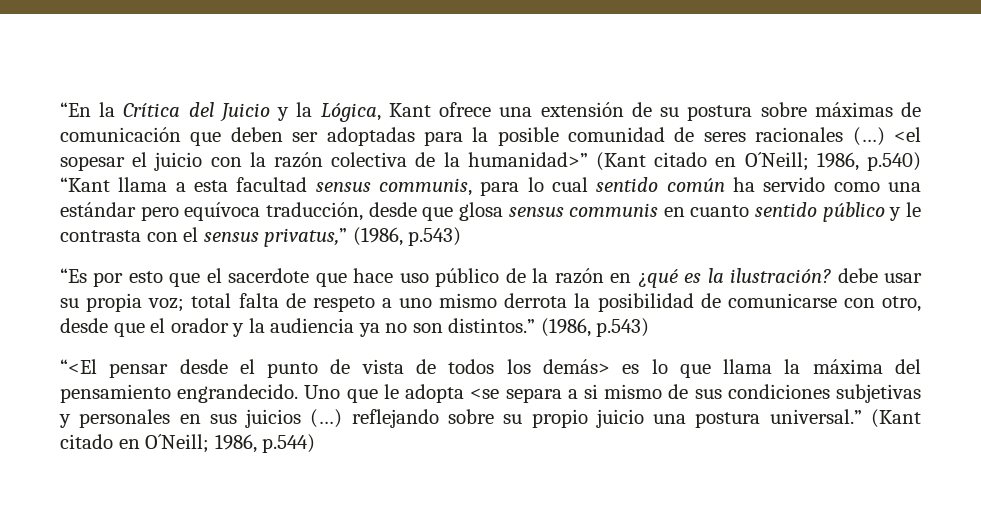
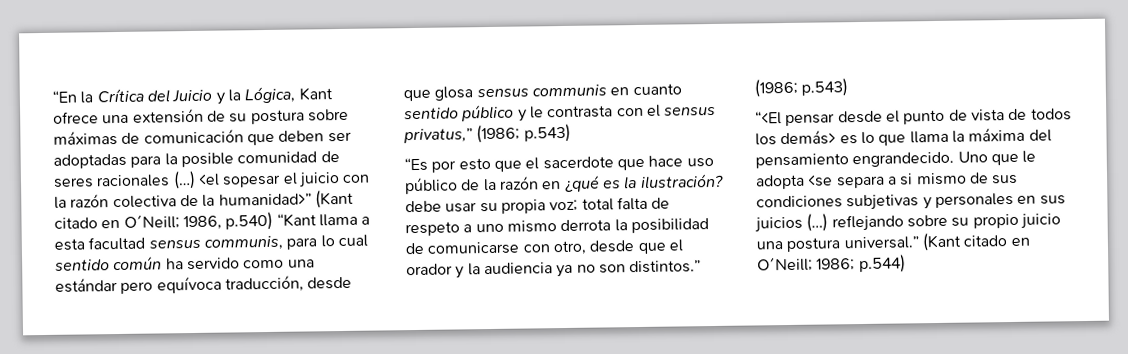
[352,227,403,246] (1986, -> [476,124,521,144] (1986;
[540,318,591,337] (1986, -> [754,78,798,98] (1986;
[214,434,257,453] 1986, -> [816,258,856,271] 1986;

